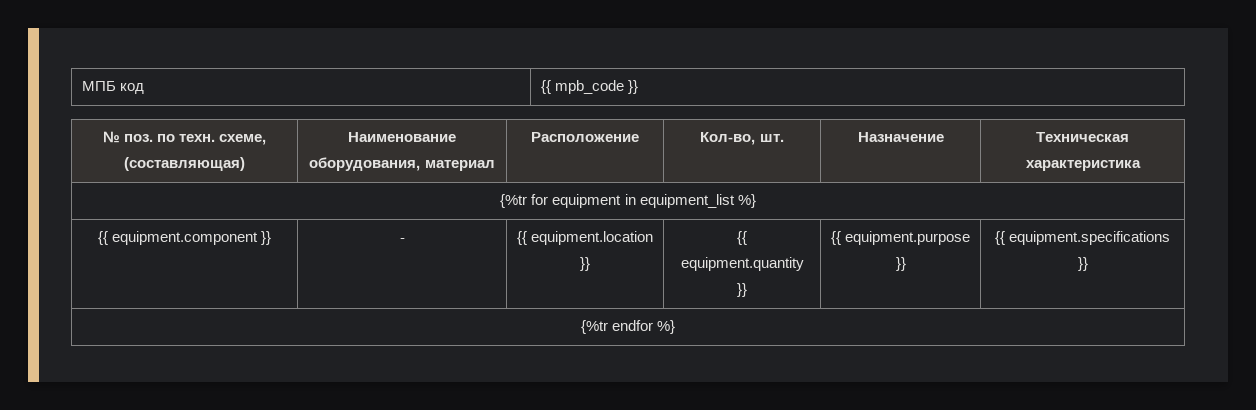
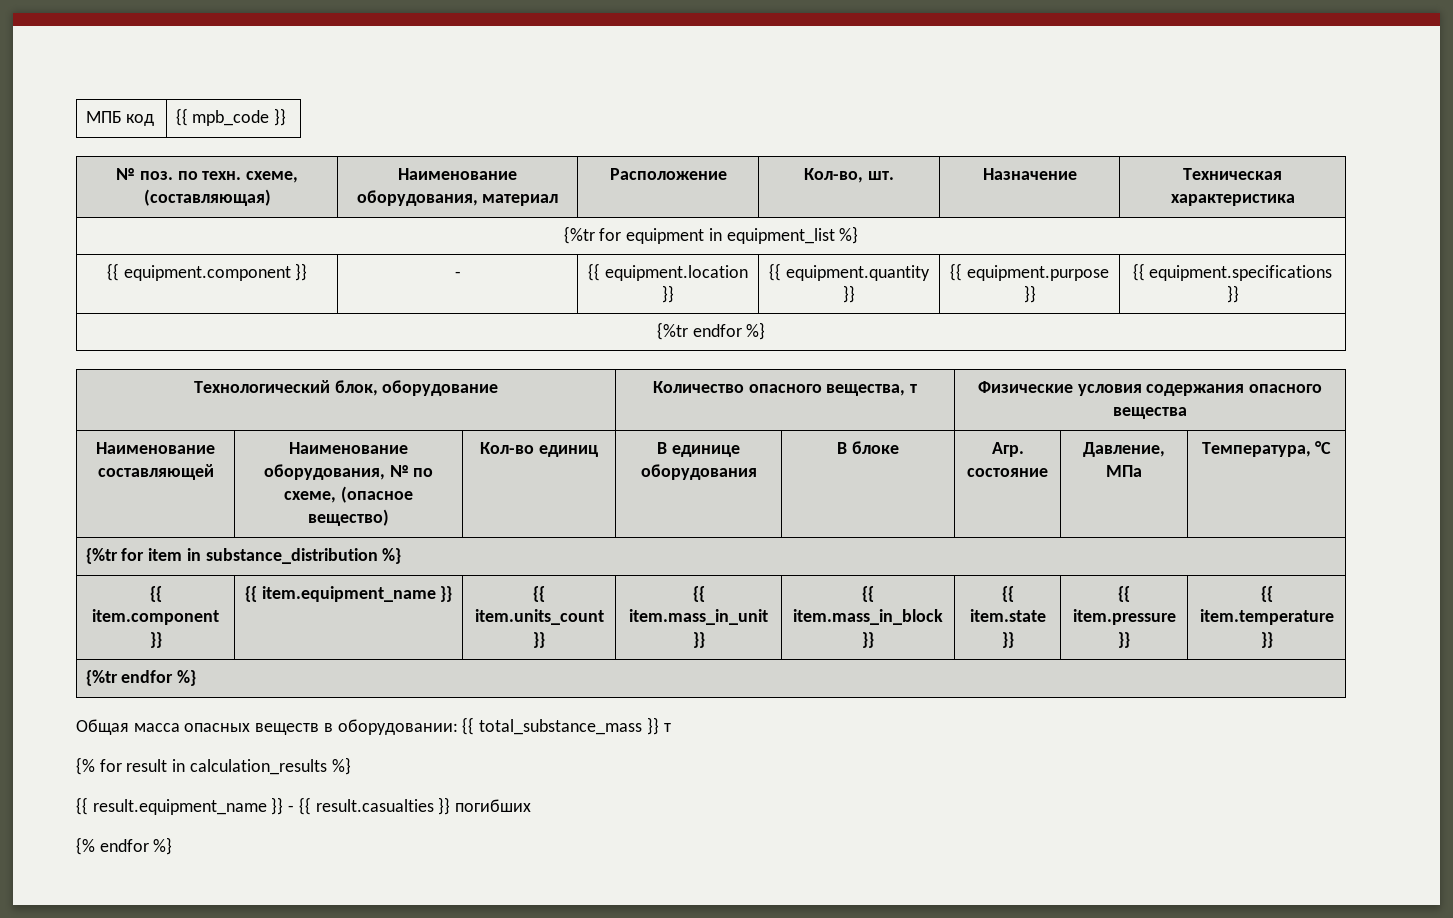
(676, 327) none -> [193,380,499,396] [652,381,918,396] [977,381,1323,396] [1113,407,1187,419] [96,442,215,454] [97,464,214,480] [289,442,408,454] [263,464,434,480] [284,486,413,503] [308,509,389,526] [480,442,598,457] [657,442,740,457] [640,464,757,480] [837,441,899,454] [991,442,1024,457] [967,468,1048,477] [1083,442,1165,457] [1106,465,1142,477] [1201,441,1332,457] [85,548,402,564] [149,586,162,602] [92,609,219,625] [149,632,162,648] [244,586,453,602] [533,586,545,602] [474,609,604,625] [533,632,545,648] [692,586,705,602] [629,609,768,625] [692,632,705,648] [862,586,874,602] [793,609,943,625] [862,632,874,648] [1001,586,1014,602] [969,609,1046,622] [1001,632,1014,648] [1118,586,1130,602] [1072,609,1176,625] [1118,632,1130,648] [1260,586,1273,602] [1199,609,1334,625] [1260,632,1273,648] [85,670,197,686] [76,717,671,735] [76,757,351,775] [76,797,532,815] [76,837,173,855] // Технологический блок, оборудование | Количество опасного вещества, т | Физические условия содержания опасного вещества // Наименование составляющей | Наименование оборудования, № по схеме, (опасное вещество) | Кол-во единиц | В единице оборудования | В блоке | Агр. состояние | Давление, МПа | Температура, °С // {%tr for item in substance_distribution %} // {{ item.component }} | {{ item.equipment_name }} | {{ item.units_count }} | {{ item.mass_in_unit }} | {{ item.mass_in_block }} | {{ item.state }} | {{ item.pressure }} | {{ item.temperature }} // {%tr endfor %} // Общая масса опасных веществ в оборудовании: {{ total_substance_mass }} т // {% for result in calculation_results %} // {{ result.equipment_name }} - {{ result.casualties }} погибших // {% endfor %}

